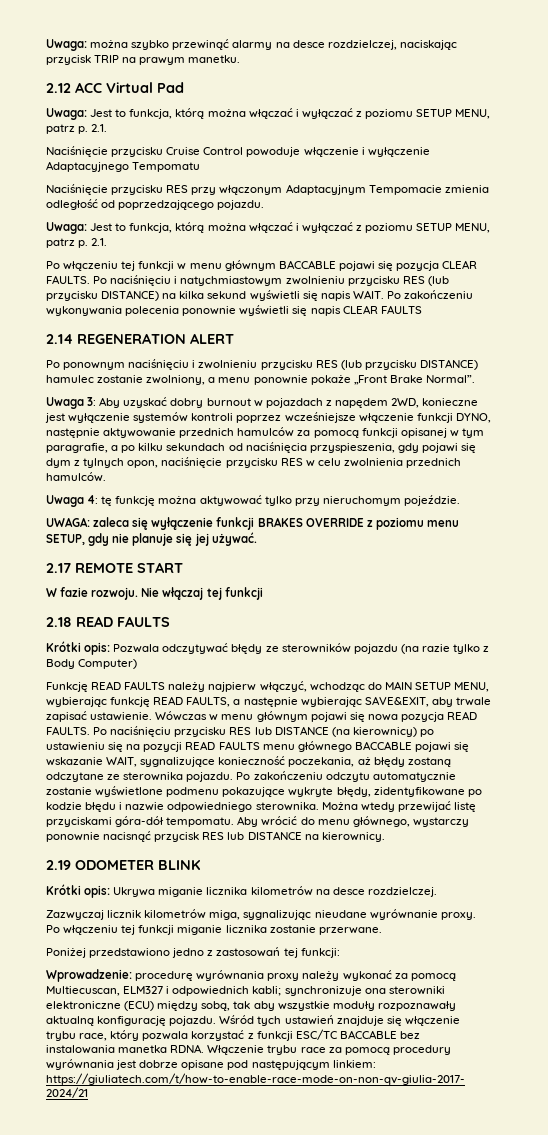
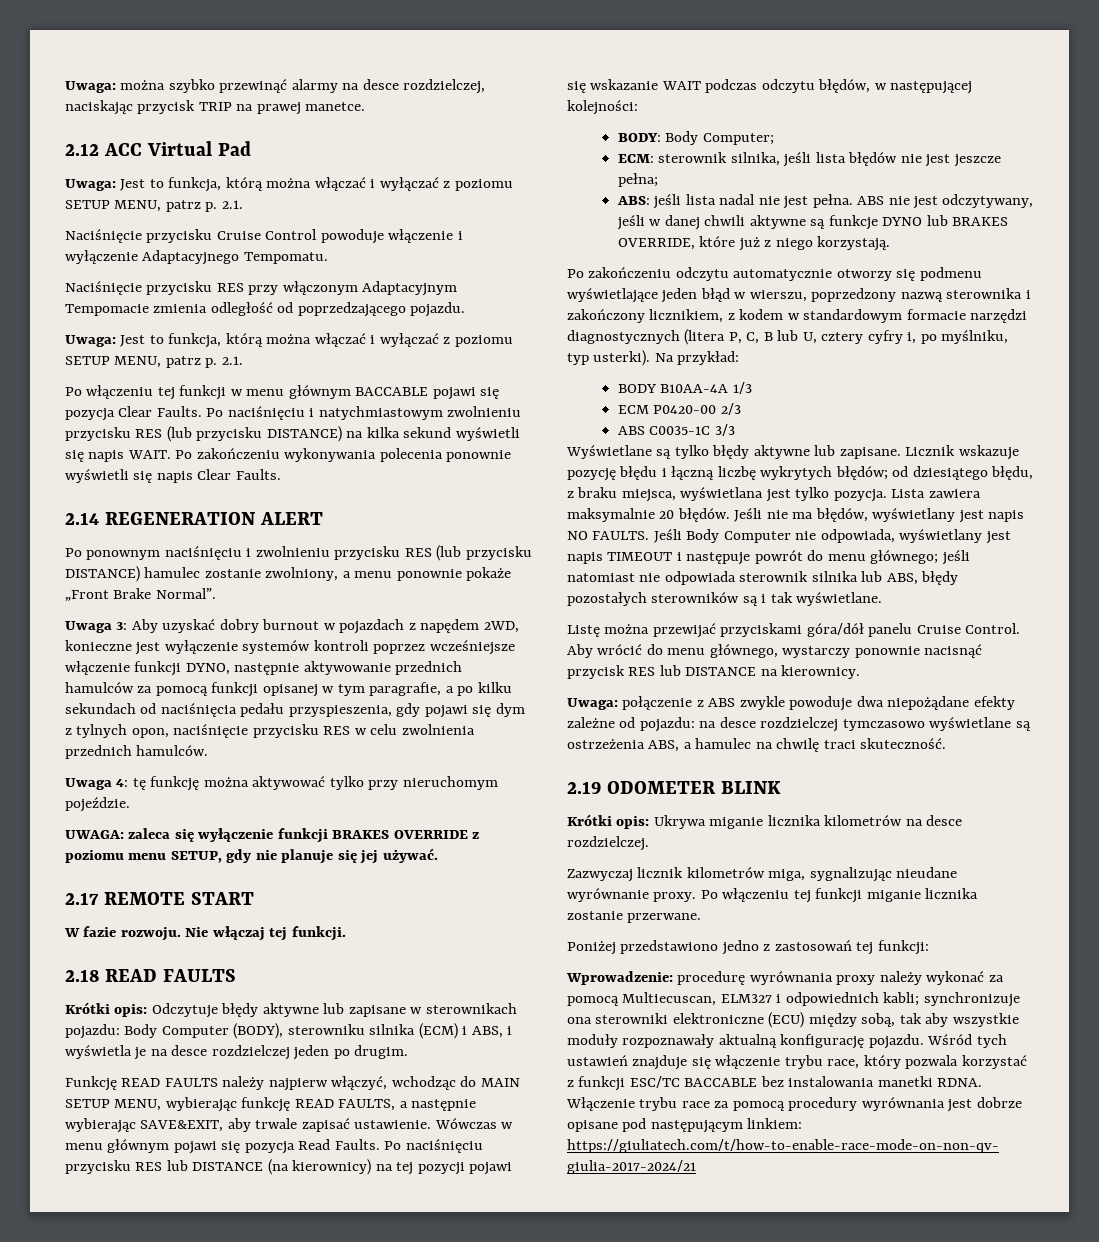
[139,55,241,65] prawym manetku. -> [256,102,366,115] prawej manetce.
[132,162,201,172] Tempomatu -> [243,252,328,264] Tempomatu.
[442,260,478,269] [46,275,90,284] CLEAR FAULTS. -> [118,406,202,417] Clear Faults.
[342,305,422,314] CLEAR FAULTS -> [197,469,281,480] Clear Faults.
(307, 447) none -> [240,703,285,717] pedału
[224,587,263,600] funkcji -> [291,926,346,941] funkcji.
[113,643,490,654] [46,659,138,669] Pozwala odczytywać błędy ze sterowników pojazdu (na razie tylko z Body Computer) -> [151,1003,517,1018] [65,1023,513,1039] [65,1045,409,1060] Odczytuje błędy aktywne lub zapisane w sterownikach pojazdu: Body Computer (BODY), sterowniku silnika (ECM) i ABS, i wyświetla je na desce rozdzielczej jeden po drugim.
[367,711,478,722] [46,726,90,735] nowa pozycja READ FAULTS. -> [244,1139,380,1154] pozycja Read Faults.
[419,729,434,737] [46,741,470,752] [46,756,451,767] [46,771,456,782] [46,786,482,797] [46,801,476,812] [46,816,235,827] po ustawieniu się na pozycji READ FAULTS menu głównego BACCABLE pojawi się wskazanie WAIT, sygnalizujące konieczność poczekania, aż błędy zostaną odczytane ze sterownika pojazdu. Po zakończeniu odczytu automatycznie zostanie wyświetlone podmenu pokazujące wykryte błędy, zidentyfikowane po kodzie błędu i nazwie odpowiedniego sterownika. Można wtedy przewijać listę przyciskami góra-dół tempomatu. -> [375,1162,513,1175] [567,79,973,94] [567,100,638,115] [617,131,774,145] [617,152,1001,167] [617,173,658,187] [616,194,1034,209] [616,215,1008,230] [617,236,891,251] [567,267,982,281] [567,288,1031,303] [567,309,1028,323] [567,329,1009,345] [567,350,740,366] [617,382,752,394] [617,403,741,415] [617,424,735,436] [566,445,1019,460] [567,466,1034,481] [567,487,981,502] [567,508,1025,523] [567,529,1011,544] [567,550,970,565] [567,571,959,585] [567,592,883,606] [567,623,1021,638] na tej pozycji pojawi się wskazanie WAIT podczas odczytu błędów, w następującej kolejności: // BODY: Body Computer; // ECM: sterownik silnika, jeśli lista błędów nie jest jeszcze pełna; // ABS: jeśli lista nadal nie jest pełna. ABS nie jest odczytywany, jeśli w danej chwili aktywne są funkcje DYNO lub BRAKES OVERRIDE, które już z niego korzystają. // Po zakończeniu odczytu automatycznie otworzy się podmenu wyświetlające jeden błąd w wierszu, poprzedzony nazwą sterownika i zakończony licznikiem, z kodem w standardowym formacie narzędzi diagnostycznych (litera P, C, B lub U, cztery cyfry i, po myślniku, typ usterki). Na przykład: // BODY B10AA-4A 1/3 // ECM P0420-00 2/3 // ABS C0035-1C 3/3 // Wyświetlane są tylko błędy aktywne lub zapisane. Licznik wskazuje pozycję błędu i łączną liczbę wykrytych błędów; od dziesiątego błędu, z braku miejsca, wyświetlana jest tylko pozycja. Lista zawiera maksymalnie 20 błędów. Jeśli nie ma błędów, wyświetlany jest napis NO FAULTS. Jeśli Body Computer nie odpowiada, wyświetlany jest napis TIMEOUT i następuje powrót do menu głównego; jeśli natomiast nie odpowiada sterownik silnika lub ABS, błędy pozostałych sterowników są i tak wyświetlane. // Listę można przewijać przyciskami góra/dół panelu Cruise Control.
(385, 837) none -> [567,696,1015,711] [567,717,1031,732] [567,738,947,752] // Uwaga: połączenie z ABS zwykle powoduje dwa niepożądane efekty zależne od pojazdu: na desce rozdzielczej tymczasowo wyświetlane są ostrzeżenia ABS, a hamulec na chwilę traci skuteczność.
[118,1045,168,1053] manetka -> [877,1076,933,1087] manetki

